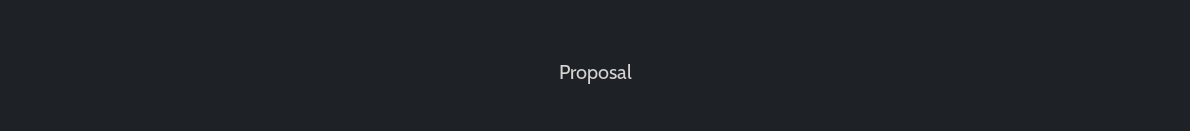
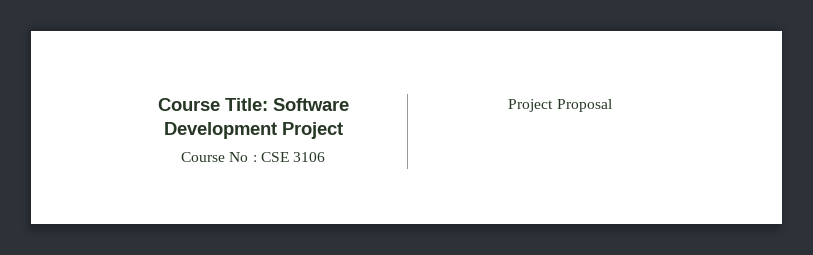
(558, 74) none -> [157,98,349,111] [163,122,343,139] [181,152,325,162] [508,99,554,112] Course Title: Software Development Project // Course No : CSE 3106 // Project

